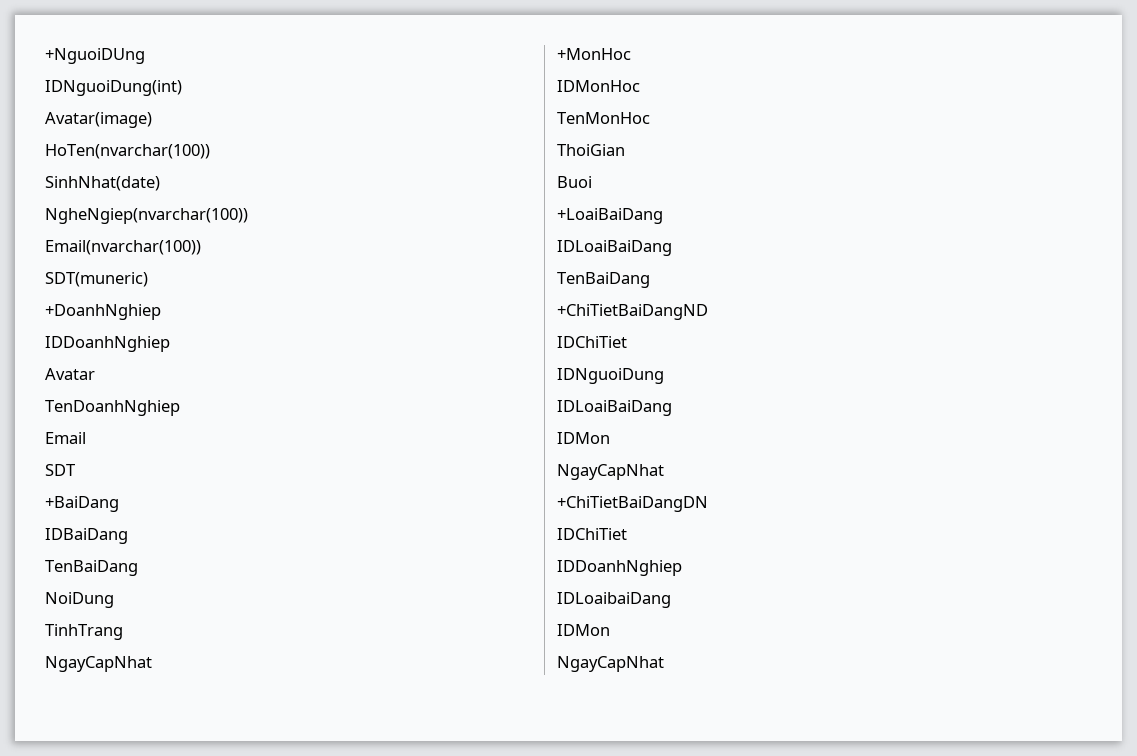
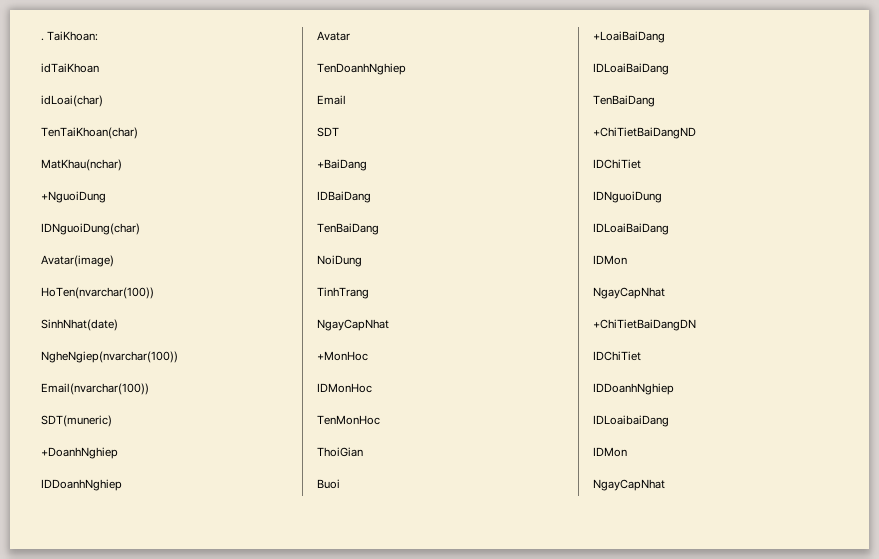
[45,48,145,64] [45,80,182,96] +NguoiDUng // IDNguoiDung(int) -> [41,31,99,41] [41,63,99,73] [41,95,103,107] [41,127,138,139] [41,159,122,171] [41,191,106,203] [41,223,140,235] . TaiKhoan: // idTaiKhoan // idLoai(char) // TenTaiKhoan(char) // MatKhau(nchar) // +NguoiDung // IDNguoiDung(char)

